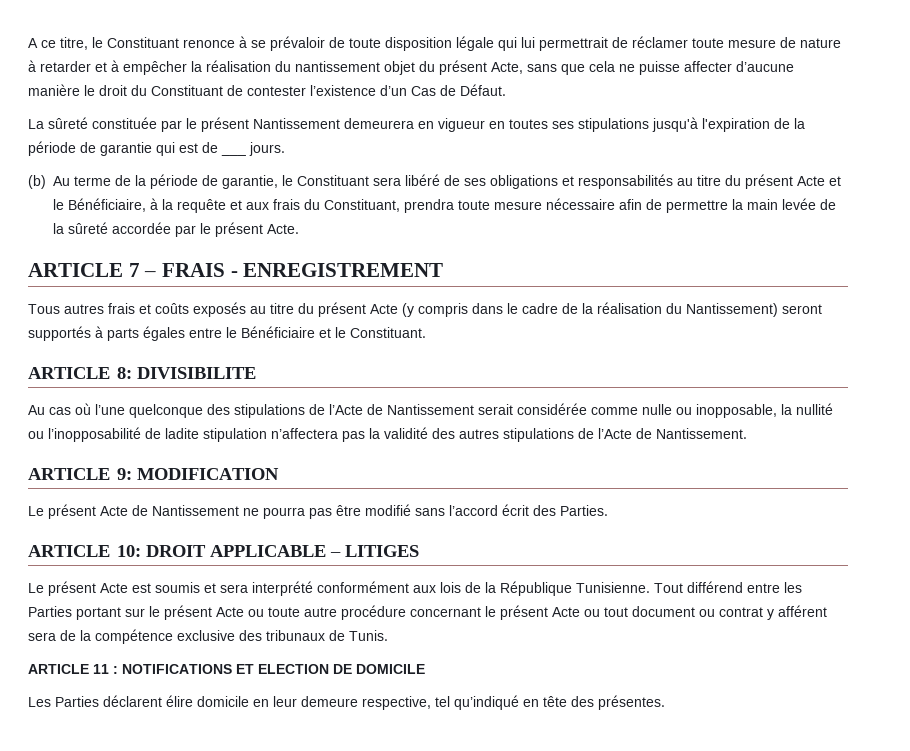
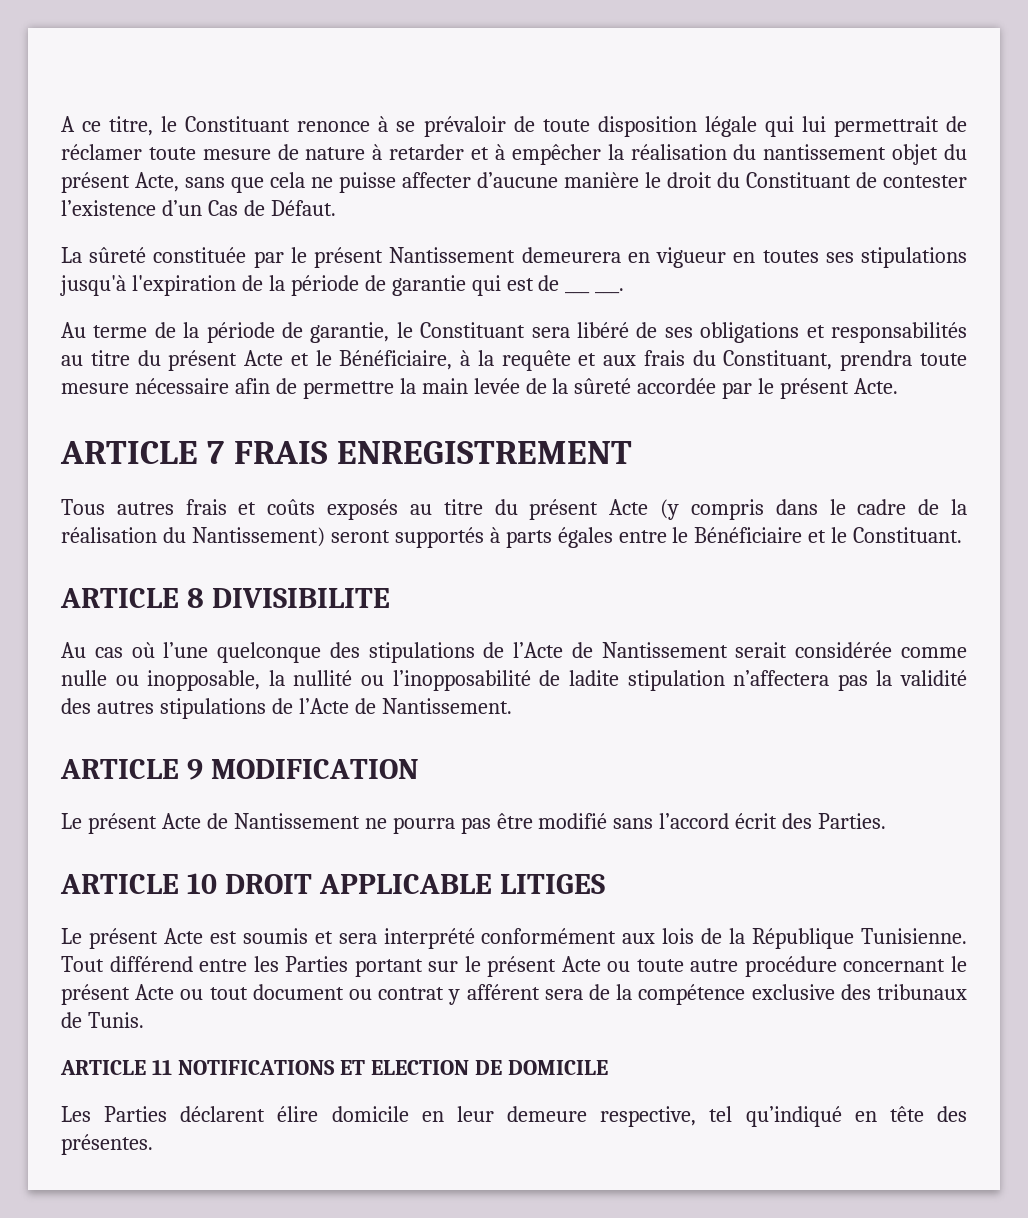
[249,142,285,156] [28,175,46,189] jours. // (b) -> [595,288,625,294] ___. //
[144,263,238,277] – FRAIS - -> [233,441,328,464] FRAIS
[117,367,132,379] 8: -> [186,588,204,608] 8
[117,468,132,480] 9: -> [186,759,203,780] 9
[117,545,141,557] 10: -> [186,873,217,894] 10
[330,552,341,557] – -> (492, 884) none
[113,666,118,674] : -> (172, 1067) none

